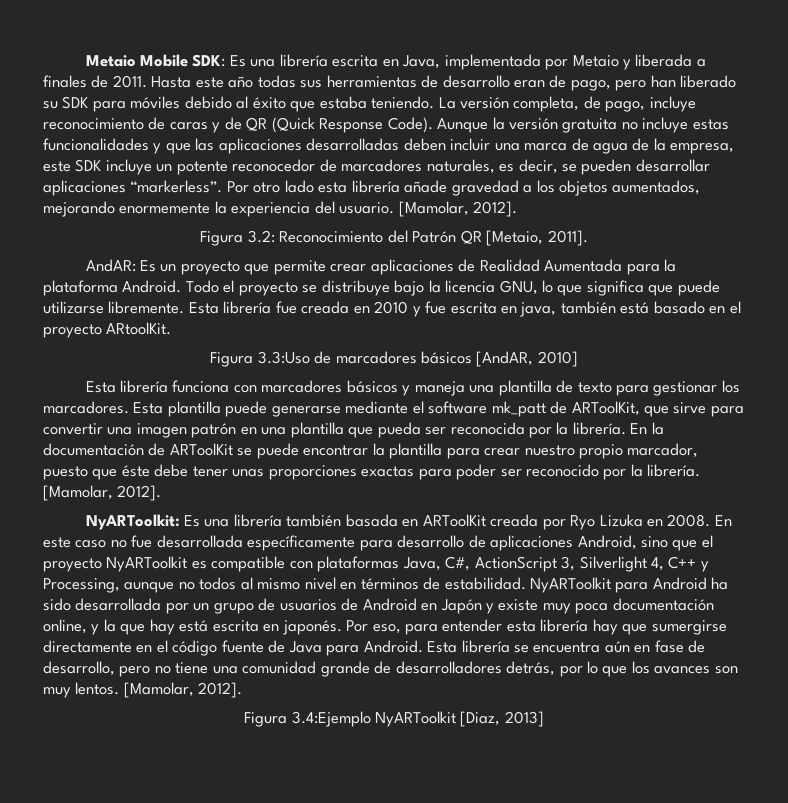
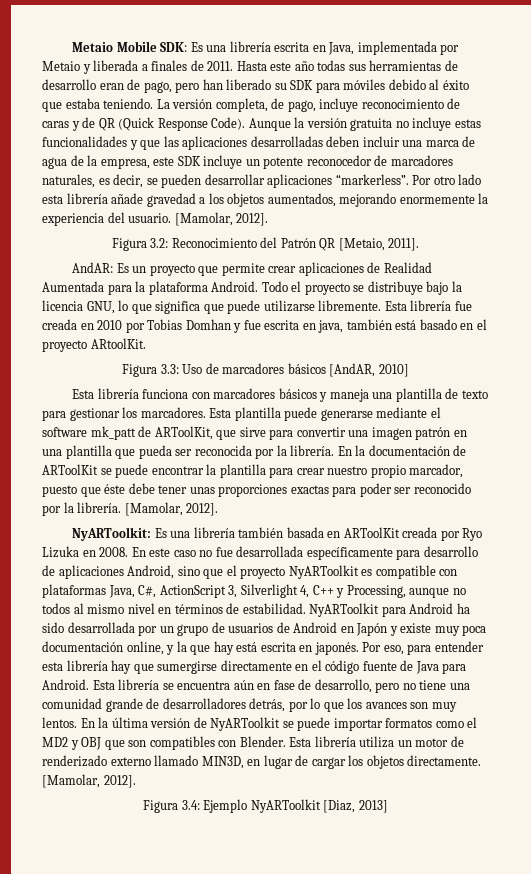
(409, 307) none -> [125,319,231,333] por Tobias Domhan
[257,351,310,364] 3.3:Uso -> [160,364,203,374] 3.3: Uso
[123,682,243,698] [244,711,371,727] [Mamolar, 2012]. // Figura 3.4:Ejemplo -> [80,717,478,731] [42,736,464,750] [42,755,482,769] [42,774,136,788] [143,799,248,813] En la última versión de NyARToolkit se puede importar formatos como el MD2 y OBJ que son compatibles con Blender. Esta librería utiliza un motor de renderizado externo llamado MIN3D, en lugar de cargar los objetos directamente. [Mamolar, 2012]. // Figura 3.4: Ejemplo

